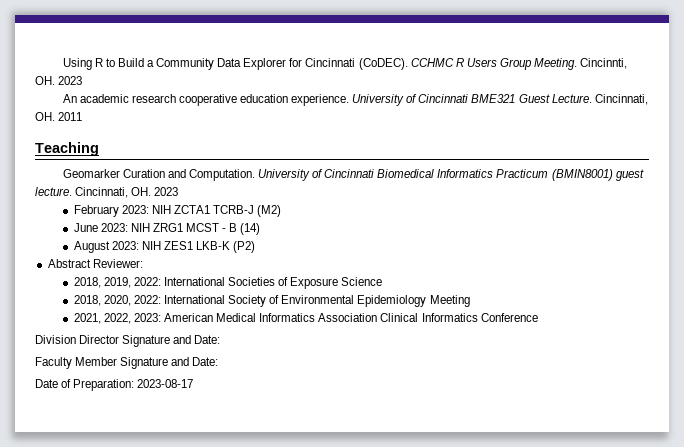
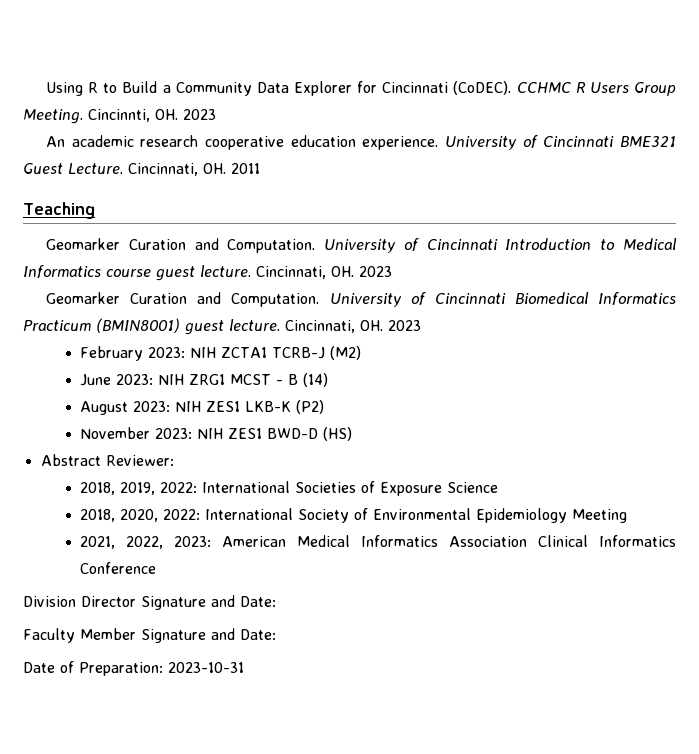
(99, 149) none -> [45,238,677,253] [23,265,392,281] // Geomarker Curation and Computation. University of Cincinnati Introduction to Medical Informatics course guest lecture. Cincinnati, OH. 2023
(256, 247) none -> [80,427,353,441] // November 2023: NIH ZES1 BWD-D (HS)
[137,379,194,388] 2023-08-17 -> [168,662,244,673] 2023-10-31

